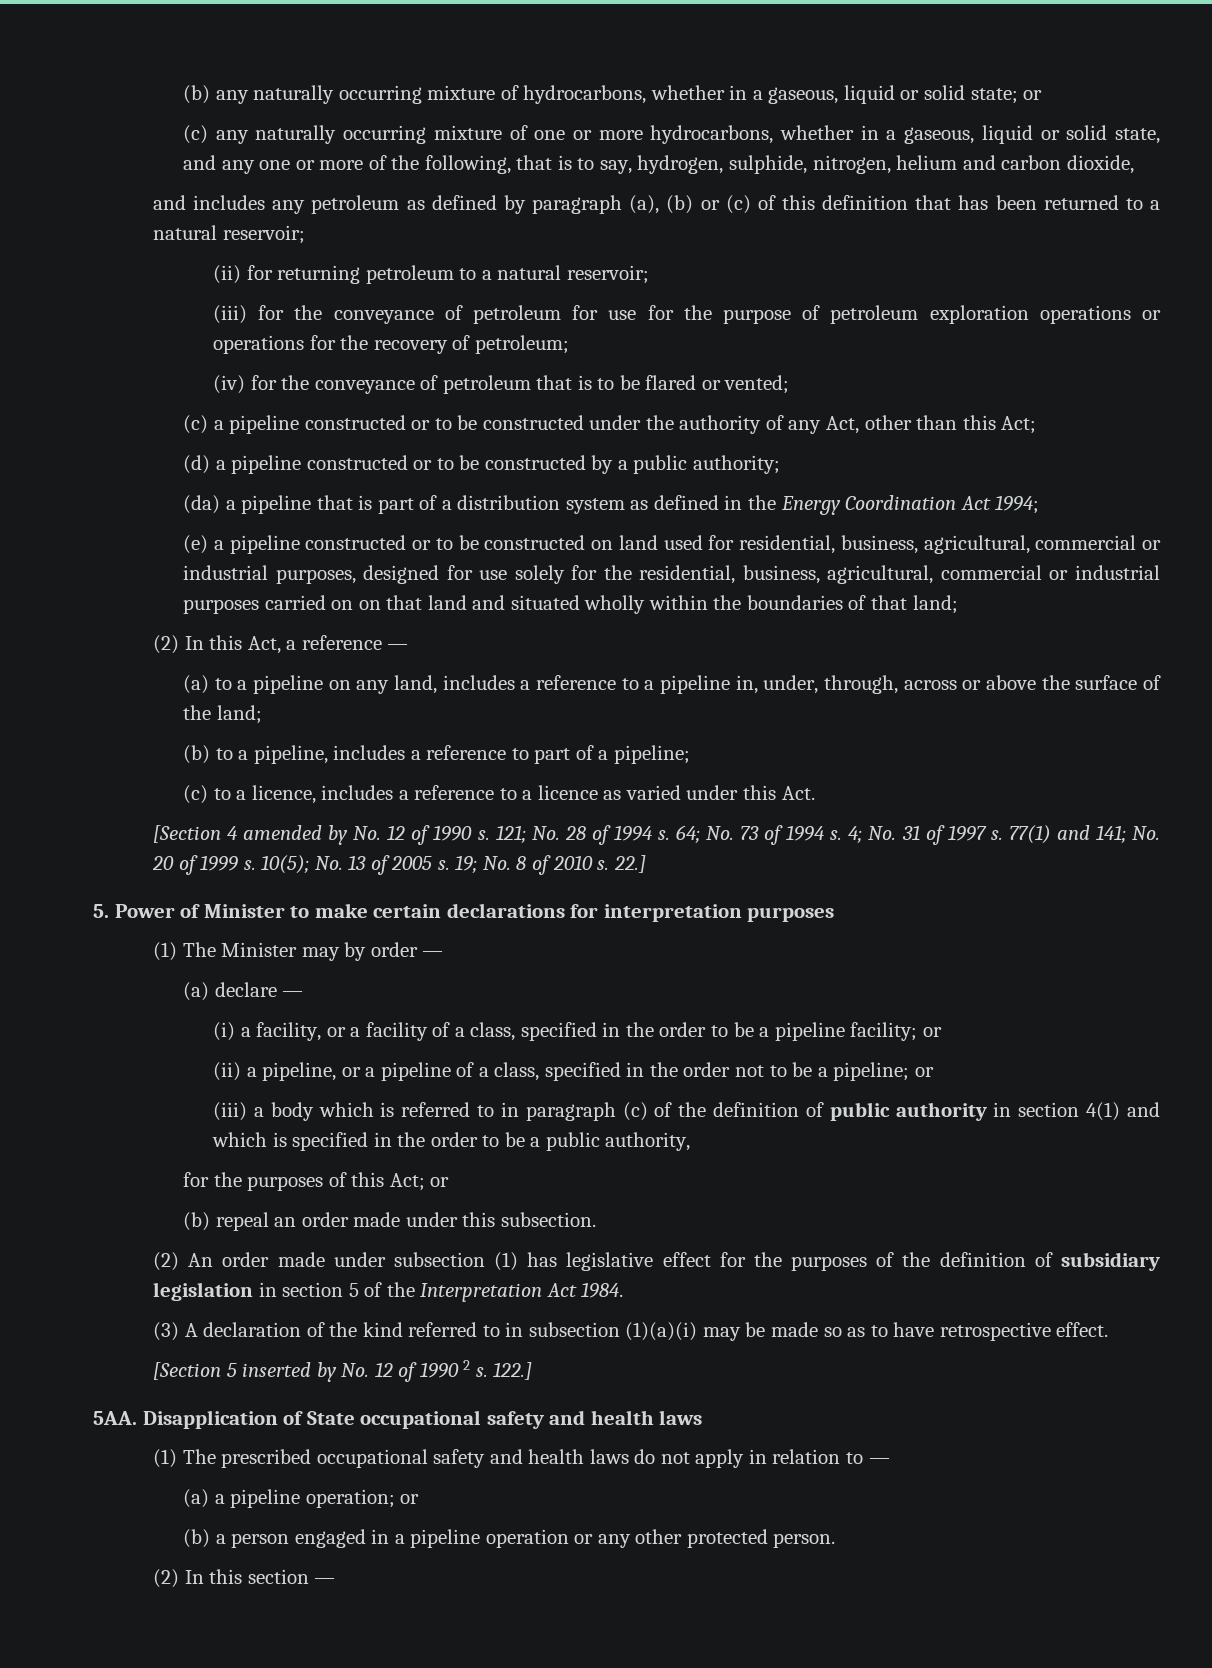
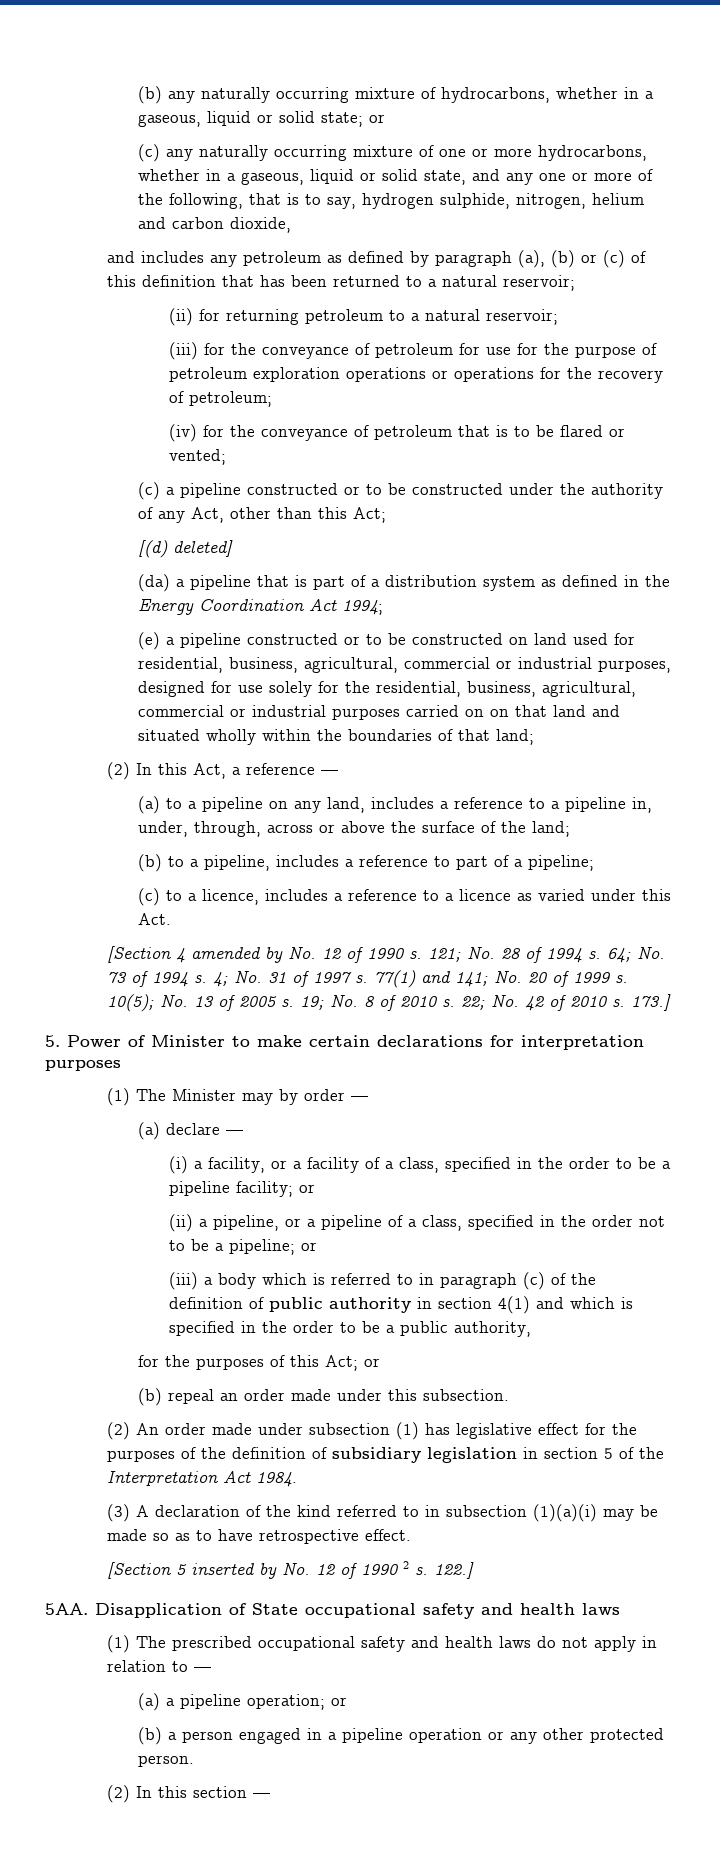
[637,155,724,174] hydrogen, -> [361,193,434,209] hydrogen
[183,455,780,474] (d) a pipeline constructed or to be constructed by a public authority; -> [137,540,233,558] [(d) deleted]
[613,855,646,873] 22.] -> [460,994,671,1011] 22; No. 42 of 2010 s. 173.]

